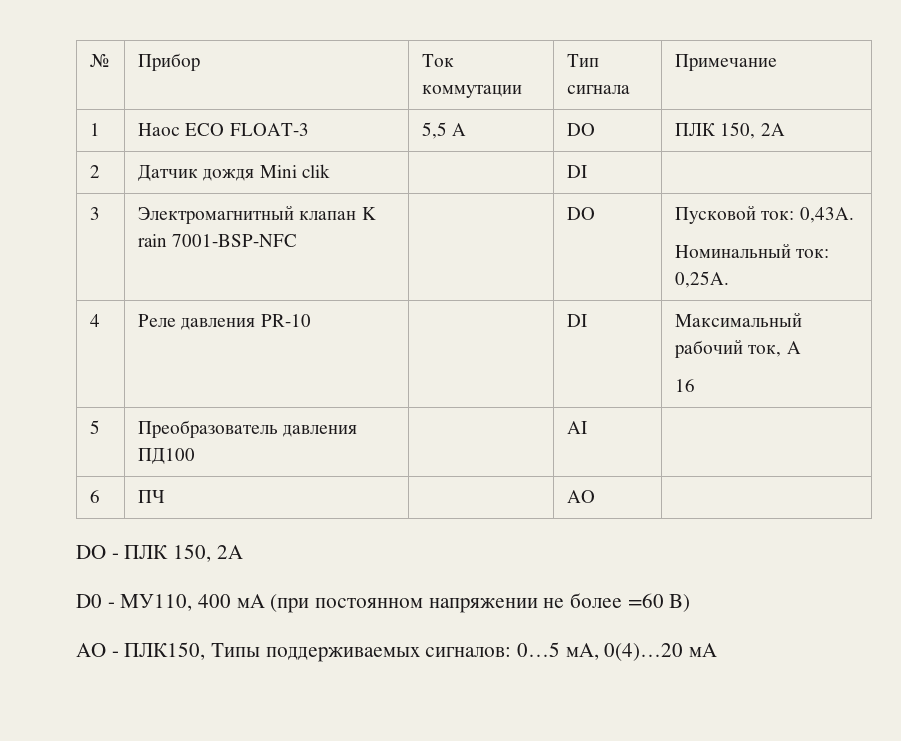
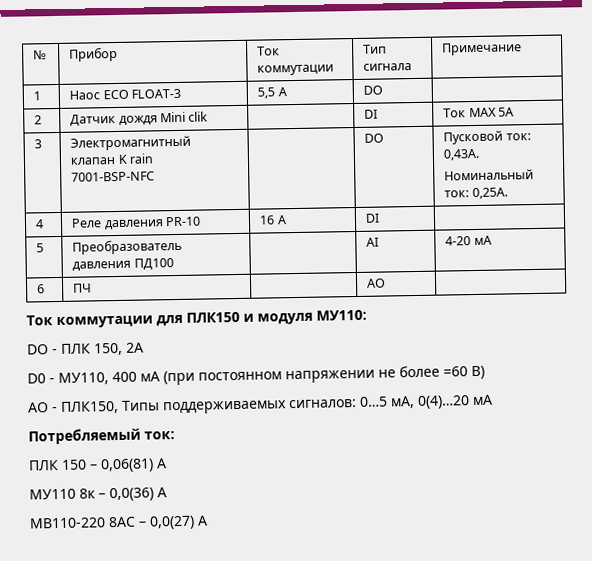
[675,122,785,139] ПЛК 150, 2А -> (384, 90) none
(588, 171) none -> [443,107,514,118] Ток MAX 5А
[567,314,588,327] [675,313,803,327] [674,340,801,358] [675,379,696,392] | DI | Максимальный рабочий ток, А // 16 -> [259,215,287,225] [365,213,381,223] 16 А | DI |
(588, 427) none -> [445,235,492,246] 4-20 мА
(596, 496) none -> [26,309,367,329] // Ток коммутации для ПЛК150 и модуля МУ110:
(718, 650) none -> [28,427,175,445] [28,458,167,473] [29,487,167,502] [29,515,208,530] // Потребляемый ток: // ПЛК 150 – 0,06(81) А // МУ110 8к – 0,0(36) А // МВ110-220 8АС – 0,0(27) А

